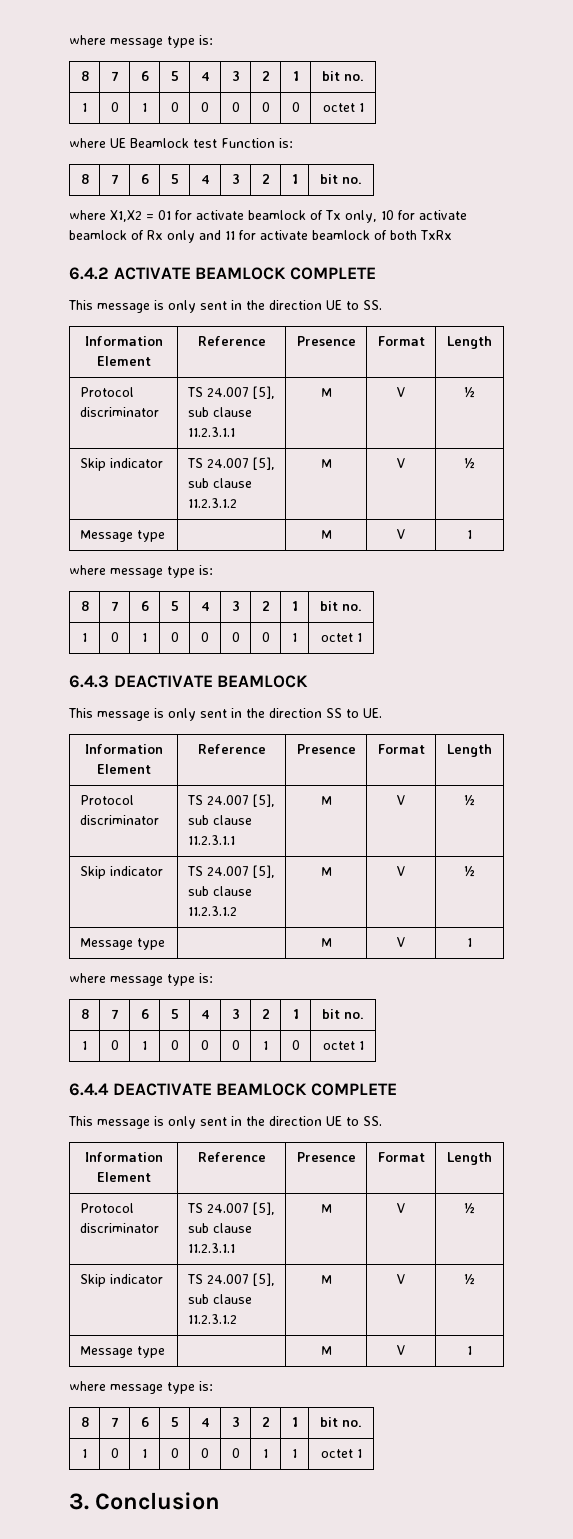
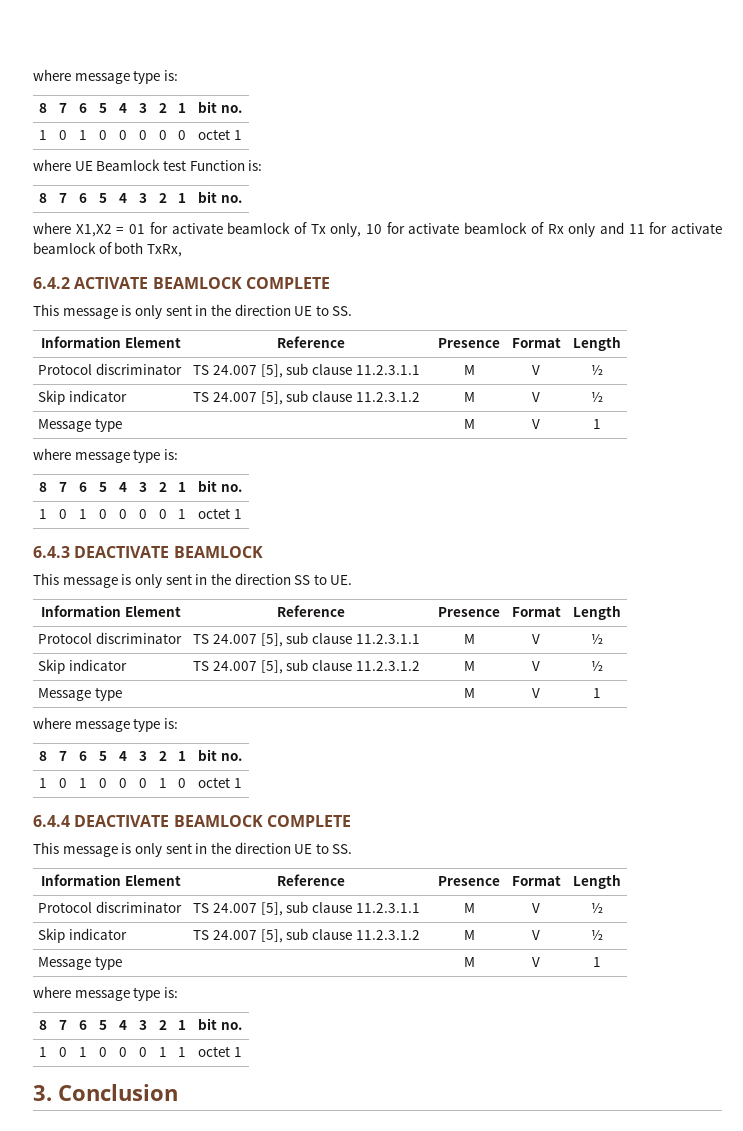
[420,230,452,240] TxRx -> [146,244,182,257] TxRx,

